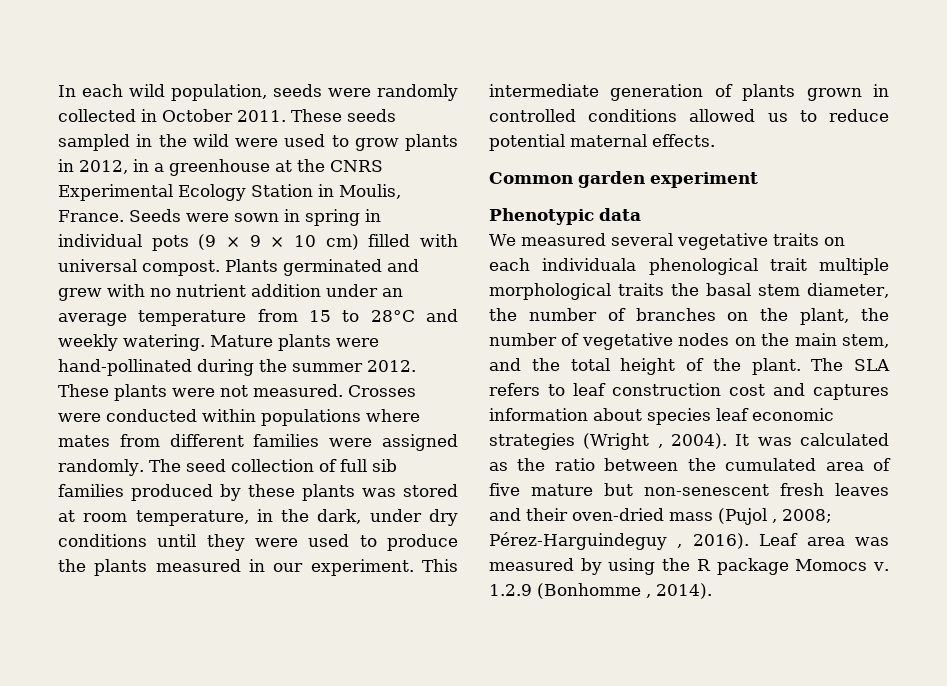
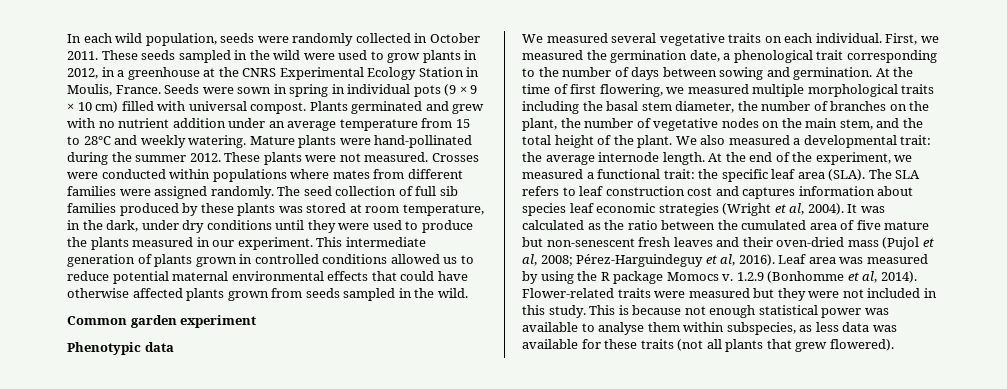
[652,134,715,147] effects. -> [231,271,468,281] [67,288,468,301] environmental effects that could have otherwise affected plants grown from seeds sampled in the wild.
[542,258,807,275] individuala phenological trait -> [815,33,939,45] [522,50,937,63] [522,67,914,80] [522,84,749,97] individual. First, we measured the germination date, a phenological trait corresponding to the number of days between sowing and germination. At the time of first flowering, we measured
(665, 289) none -> [522,101,579,114] including
(801, 366) none -> [675,135,932,148] [522,152,913,165] [522,169,866,182] We also measured a developmental trait: the average internode length. At the end of the experiment, we measured a functional trait: the specific leaf area (SLA).
[657,444,663,448] , -> [774,203,805,215] et al,
[772,509,832,523] [489,532,683,550] , 2008; Pérez-Harguindeguy , -> [922,238,934,247] [522,254,736,267] et al, 2008; Pérez-Harguindeguy et al,
[646,583,712,599] , 2014). -> [847,271,917,283] [522,288,937,301] [522,305,889,318] [522,322,897,335] [522,339,894,352] et al, 2014). Flower-related traits were measured but they were not included in this study. This is because not enough statistical power was available to analyse them within subspecies, as less data was available for these traits (not all plants that grew flowered).

